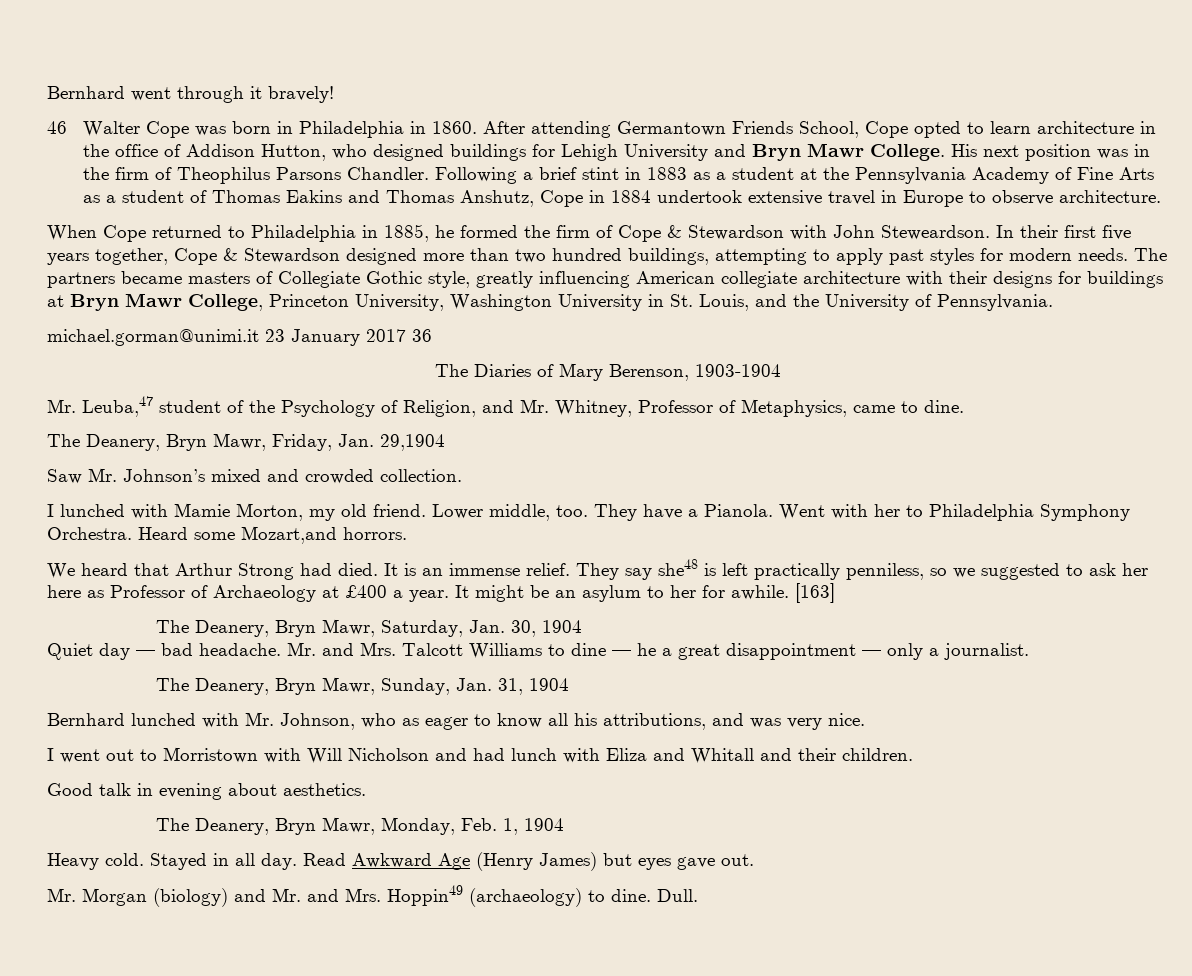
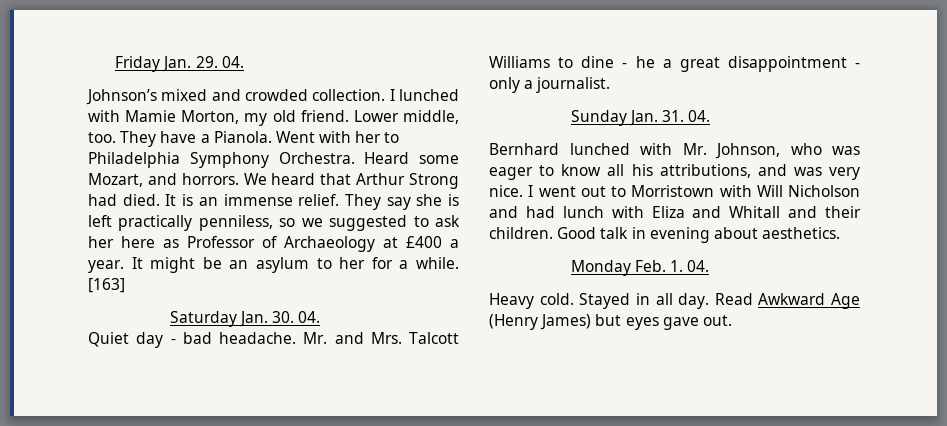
[47,86,334,103] [47,121,1157,138] [83,143,1151,161] [83,167,1155,184] [83,190,1162,207] [47,224,1131,242] [47,248,1167,265] [47,271,1163,288] [47,293,1053,311] [47,329,432,346] [434,363,781,381] [47,396,964,417] [47,433,445,451] [47,468,117,484] Bernhard went through it bravely! // 46 Walter Cope was born in Philadelphia in 1860. After attending Germantown Friends School, Cope opted to learn architecture in the office of Addison Hutton, who designed buildings for Lehigh University and Bryn Mawr College. His next position was in the firm of Theophilus Parsons Chandler. Following a brief stint in 1883 as a student at the Pennsylvania Academy of Fine Arts as a student of Thomas Eakins and Thomas Anshutz, Cope in 1884 undertook extensive travel in Europe to observe architecture. // When Cope returned to Philadelphia in 1885, he formed the firm of Cope & Stewardson with John Steweardson. In their first five years together, Cope & Stewardson designed more than two hundred buildings, attempting to apply past styles for modern needs. The partners became masters of Collegiate Gothic style, greatly influencing American collegiate architecture with their designs for buildings at Bryn Mawr College, Princeton University, Washington University in St. Louis, and the University of Pennsylvania. // michael.gorman@unimi.it 23 January 2017 36 // The Diaries of Mary Berenson, 1903-1904 // Mr. Leuba,47 student of the Psychology of Religion, and Mr. Whitney, Professor of Metaphysics, came to dine. // The Deanery, Bryn Mawr, Friday, Jan. 29,1904 // Saw Mr. -> [115,56,244,72] Friday Jan. 29. 04. //
(462, 475) // -> (386, 95) none
[241,526,337,544] Mozart,and -> [88,173,177,187] Mozart, and
(407, 533) // -> (239, 179) none
[658,559,698,576] she48 -> [416,194,443,206] she
[731,585,789,600] awhile. -> [399,257,459,269] a while.
[156,619,583,637] The Deanery, Bryn Mawr, Saturday, Jan. 30, 1904 -> [169,311,321,327] Saturday Jan. 30. 04.
[136,650,155,656] — -> [170,339,176,344] -
[612,650,631,656] — -> [622,63,628,68] -
[862,650,881,656] — -> [855,63,860,68] -
[156,677,570,695] The Deanery, Bryn Mawr, Sunday, Jan. 31, 1904 -> [570,110,711,126] Sunday Jan. 31. 04.
[402,718,419,726] as -> [832,146,860,155] was
(865, 719) // -> (523, 191) none
(913, 754) // -> (553, 233) none
[156,817,565,835] The Deanery, Bryn Mawr, Monday, Feb. 1, 1904 -> [570,260,710,276] Monday Feb. 1. 04.
[47,885,698,907] // Mr. Morgan (biology) and Mr. and Mrs. Hoppin49 (archaeology) to dine. Dull. -> (732, 320) none

